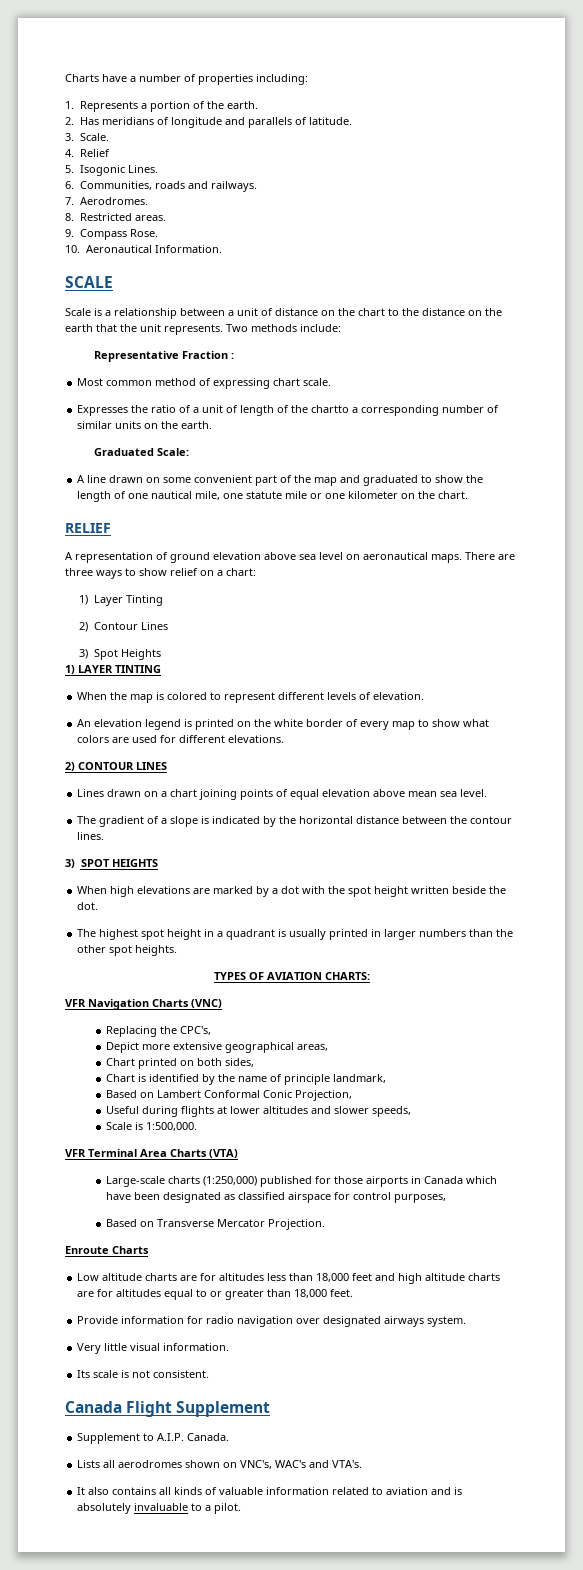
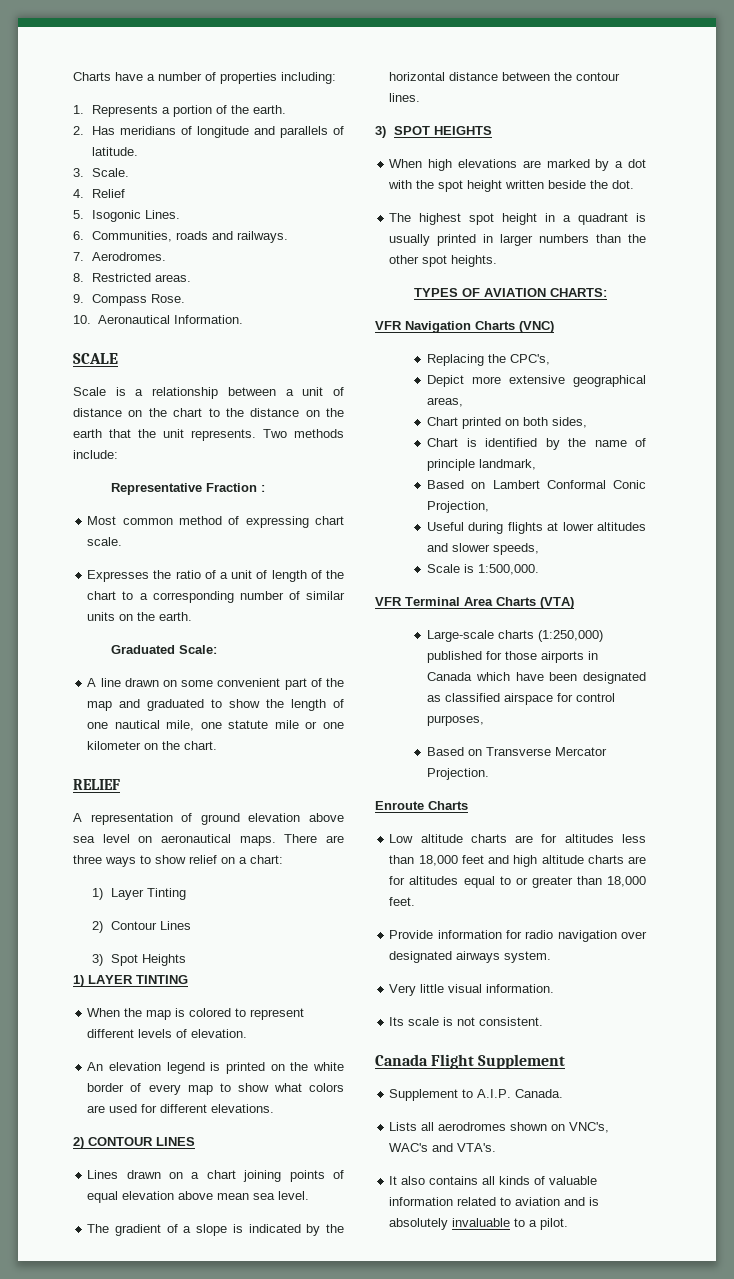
[311,405,350,413] chartto -> [87,591,134,600] chart to

